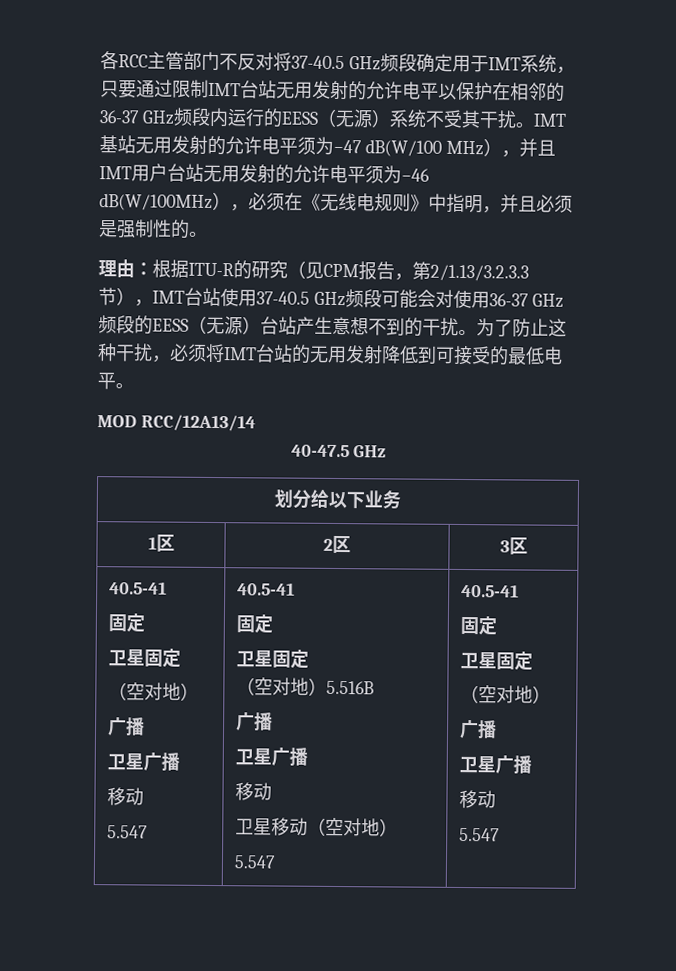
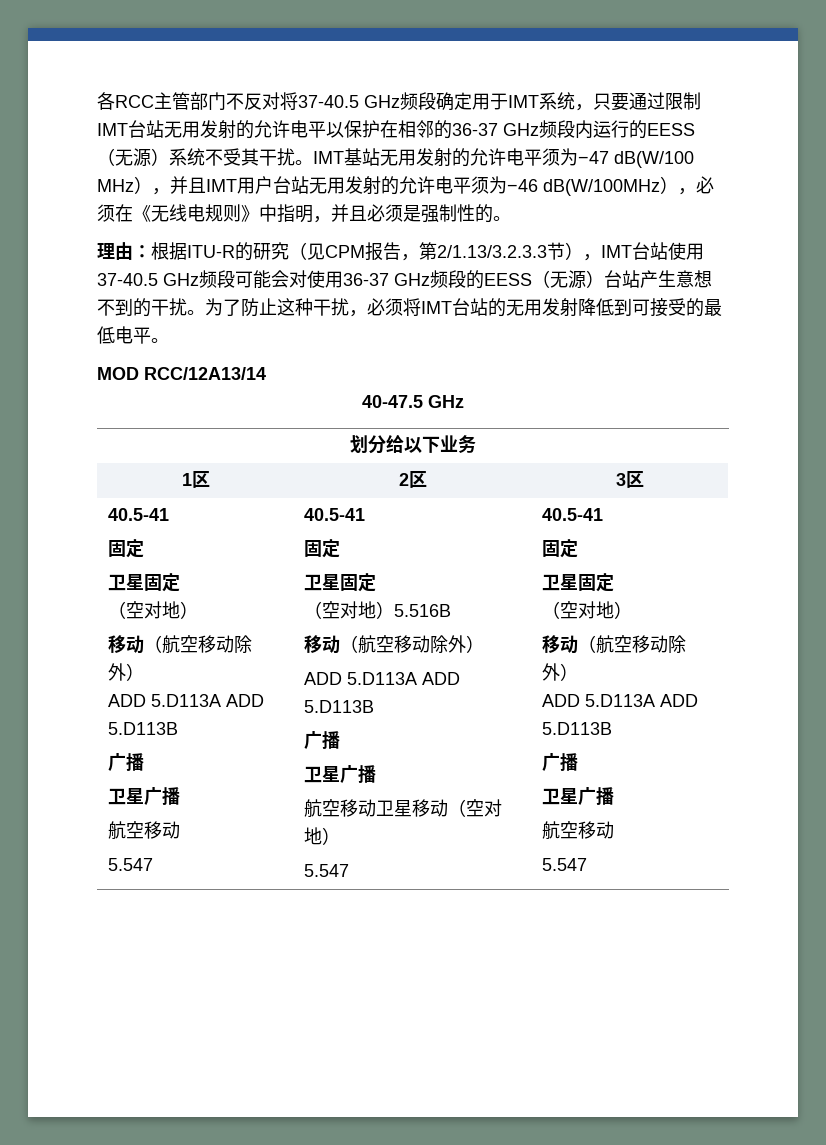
[106,717,145,737] [106,752,180,772] // 广播 // 卫星广播 // -> [107,635,252,654] [107,663,144,681] [107,694,264,707] [107,722,178,735] [107,753,144,772] [107,787,180,806] [107,821,144,839] // 移动（航空移动除外） // ADD 5.D113A ADD 5.D113B // 广播 // 卫星广播 // 航空
[235,712,273,732] [234,747,308,767] [234,782,272,801] // 广播 // 卫星广播 // 移动 // -> [303,635,484,654] [303,672,460,685] [303,700,374,713] [303,731,340,750] [303,765,376,784] [303,799,376,817] // 移动（航空移动除外） // ADD 5.D113A ADD 5.D113B // 广播 // 卫星广播 // 航空移动
[458,719,497,740] [458,755,532,775] // 广播 // 卫星广播 // -> [541,635,686,654] [541,663,578,681] [541,694,698,707] [541,722,612,735] [541,753,578,772] [541,787,614,806] [541,821,578,839] // 移动（航空移动除外） // ADD 5.D113A ADD 5.D113B // 广播 // 卫星广播 // 航空

